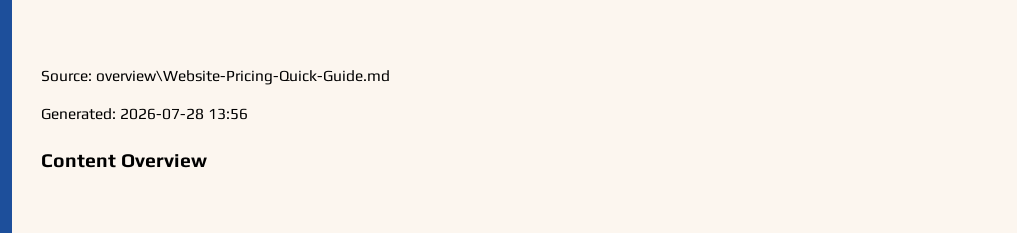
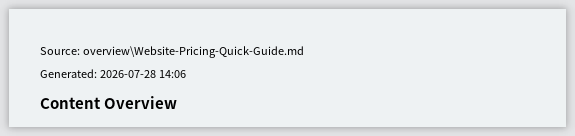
[208,108,249,120] 13:56 -> [158,70,186,78] 14:06

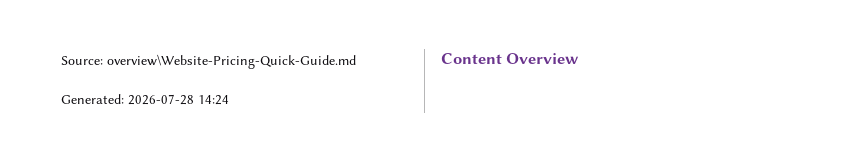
[158,70,186,78] 14:06 -> [198,95,229,105] 14:24

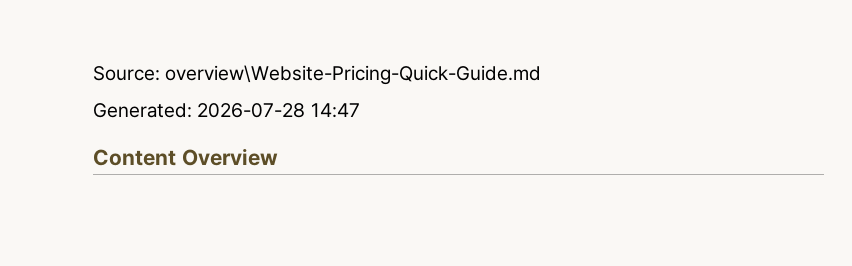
[198,95,229,105] 14:24 -> [310,103,360,118] 14:47

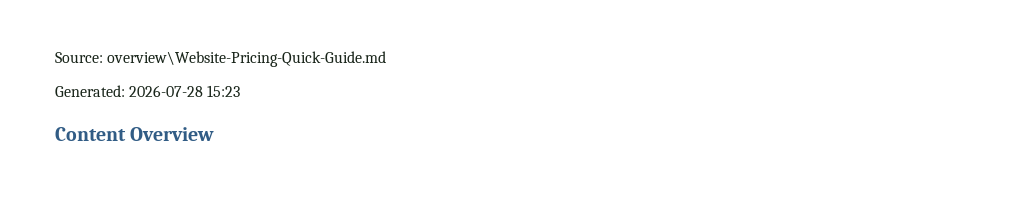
[310,103,360,118] 14:47 -> [207,85,241,97] 15:23

